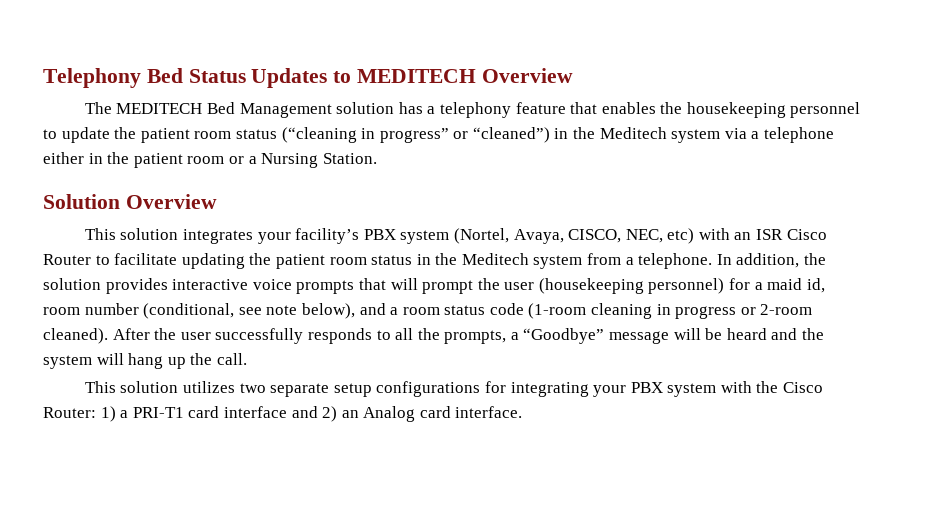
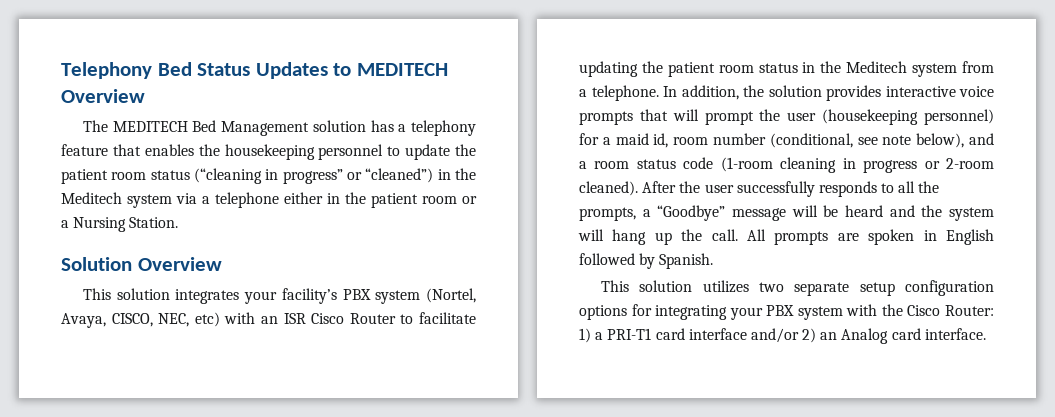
(247, 359) none -> [747,229,994,245] [579,253,714,269] All prompts are spoken in English followed by Spanish.
[376,381,481,397] configurations -> [905,280,994,296] [579,305,627,320] configuration options
[291,406,318,418] and -> [750,328,799,343] and/or

